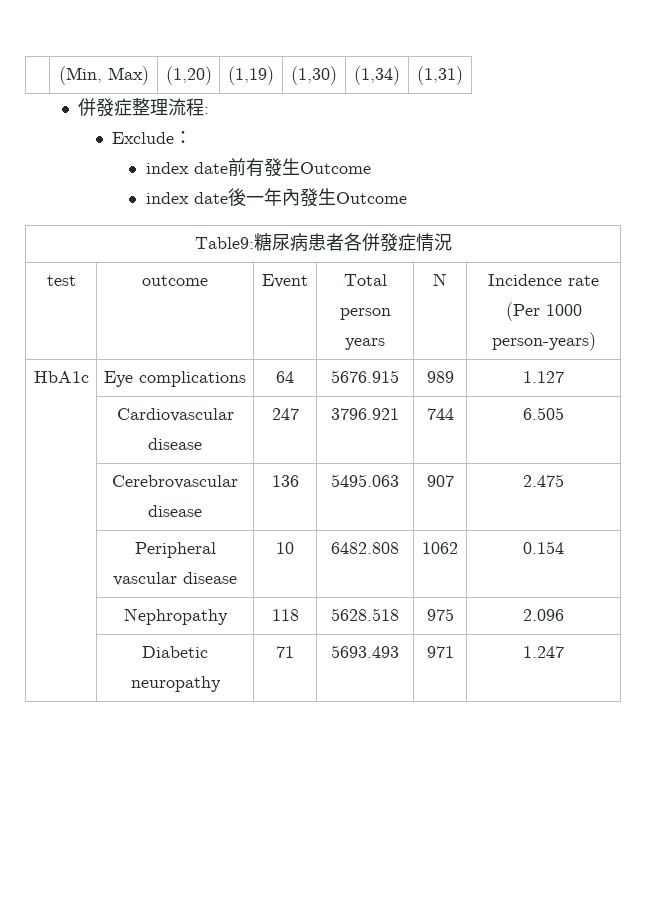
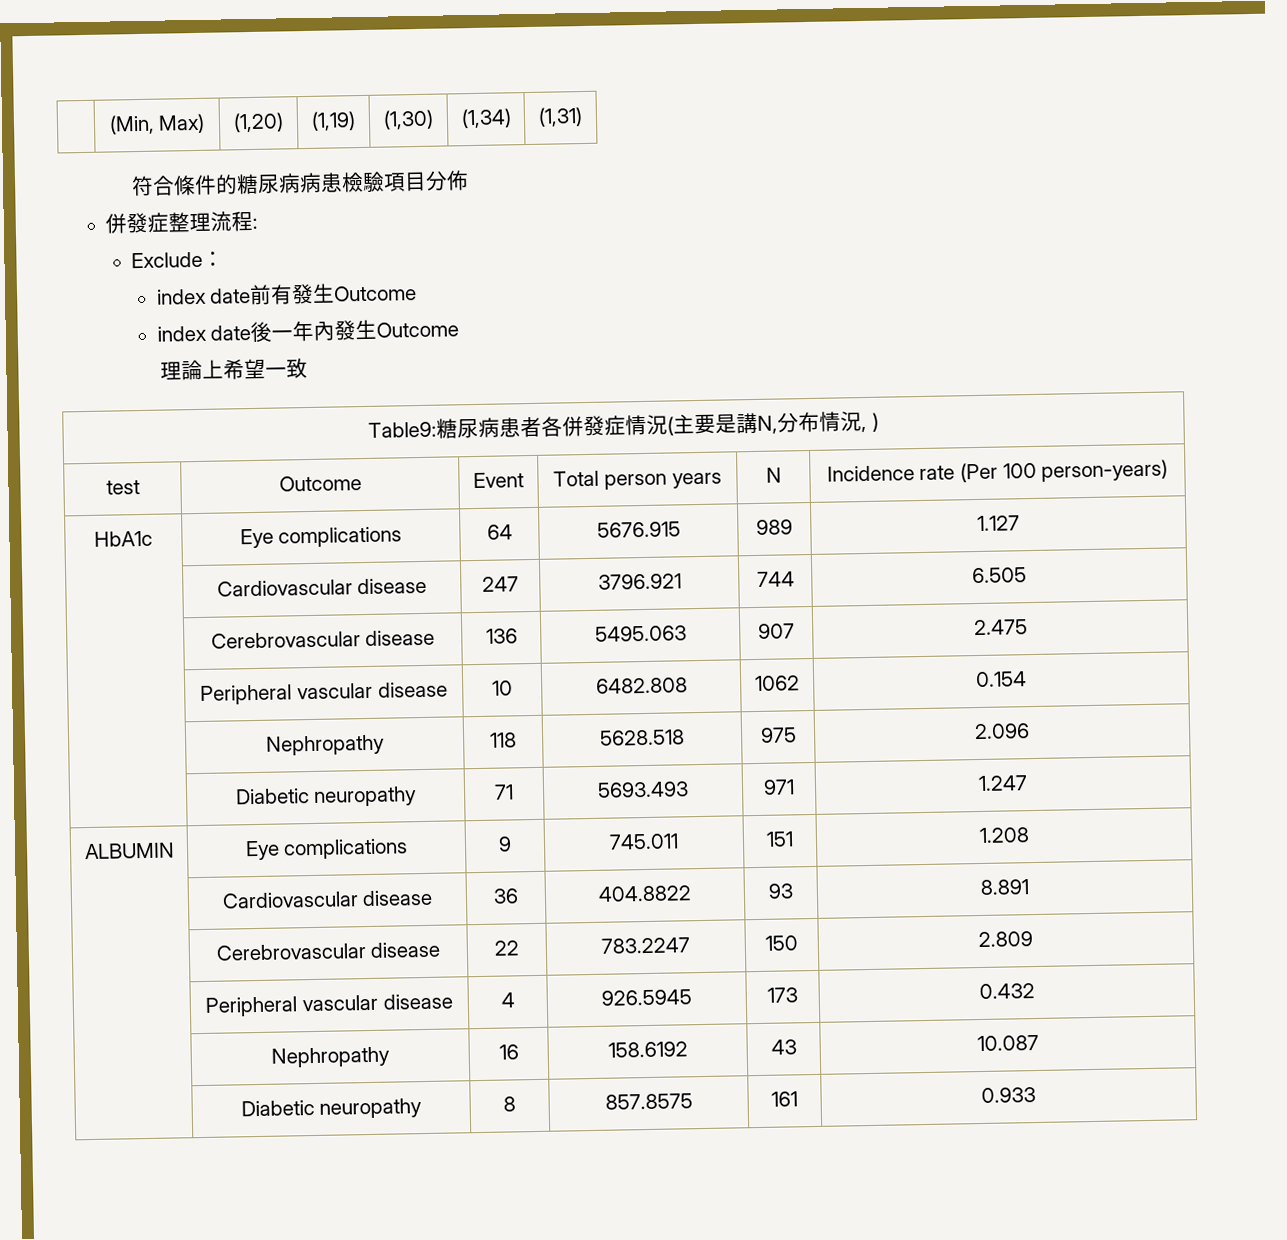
(463, 75) none -> [131,170,470,197] // 符合條件的糖尿病病患檢驗項目分佈
(407, 198) none -> [160,357,309,381] // 理論上希望一致
(452, 242) none -> [667,411,879,436] (主要是講N,分布情況, )
[142,275,208,286] outcome -> [278,475,362,492] Outcome
[545,304,582,316] 1000 -> [1002,462,1037,479] 100
(564, 652) none -> [83,842,175,860] [244,838,409,861] [498,836,512,852] [609,833,679,850] [766,831,794,847] [978,827,1030,844] [221,889,434,909] [493,888,519,904] [598,885,692,902] [768,883,794,899] [980,879,1029,895] [215,941,442,961] [494,940,520,956] [601,937,690,954] [765,935,798,951] [978,931,1033,948] [205,993,453,1017] [500,992,515,1008] [601,989,692,1006] [767,987,798,1003] [978,983,1035,1000] [271,1046,390,1068] [498,1044,519,1060] [607,1041,688,1058] [770,1039,797,1055] [976,1034,1039,1052] [240,1098,423,1119] [503,1096,516,1112] [604,1093,693,1110] [771,1091,798,1107] [981,1087,1036,1103] // ALBUMIN | Eye complications | 9 | 745.011 | 151 | 1.208 // | Cardiovascular disease | 36 | 404.8822 | 93 | 8.891 // | Cerebrovascular disease | 22 | 783.2247 | 150 | 2.809 // | Peripheral vascular disease | 4 | 926.5945 | 173 | 0.432 // | Nephropathy | 16 | 158.6192 | 43 | 10.087 // | Diabetic neuropathy | 8 | 857.8575 | 161 | 0.933

